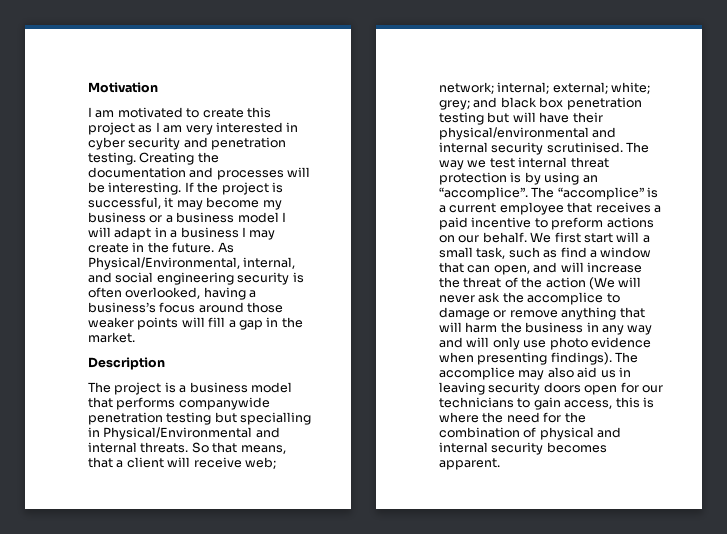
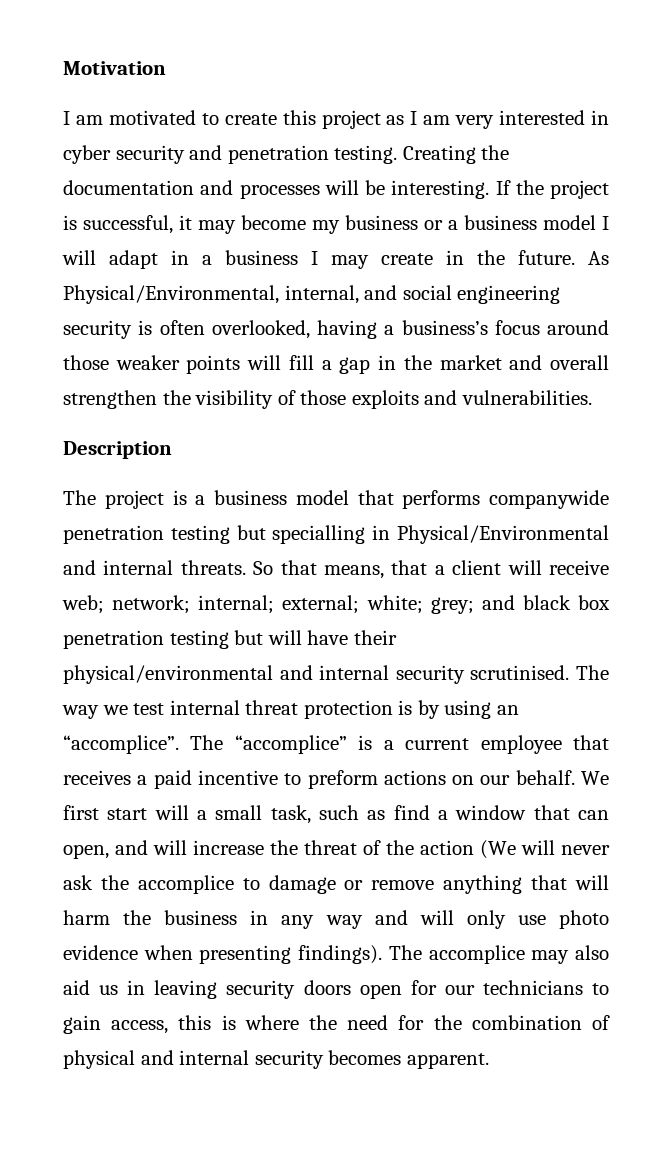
[88,332,135,343] market. -> [439,355,610,370] [63,390,592,409] market and overall strengthen the visibility of those exploits and vulnerabilities.

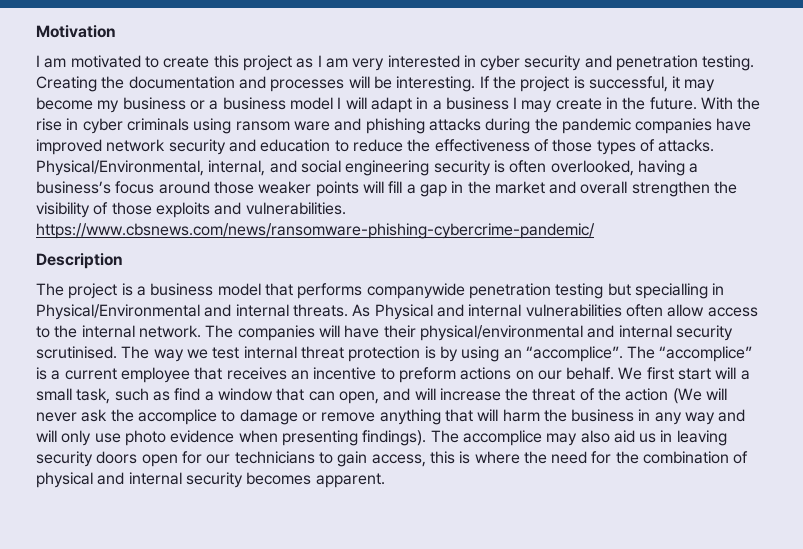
[588,251,609,265] As -> [701,97,761,110] [36,118,752,134] [36,139,715,155] With the rise in cyber criminals using ransom ware and phishing attacks during the pandemic companies have improved network security and education to reduce the effectiveness of those types of attacks.
(592, 397) none -> [36,223,595,239] https://www.cbsnews.com/news/ransomware-phishing-cybercrime-pandemic/
[253,560,609,579] [62,595,610,614] [63,630,264,649] So that means, that a client will receive web; network; internal; external; white; grey; and black box penetration testing but -> [352,304,758,320] [36,325,315,341] As Physical and internal vulnerabilities often allow access to the internal network. The companies
[137,770,192,789] a paid -> [290,370,309,380] an

